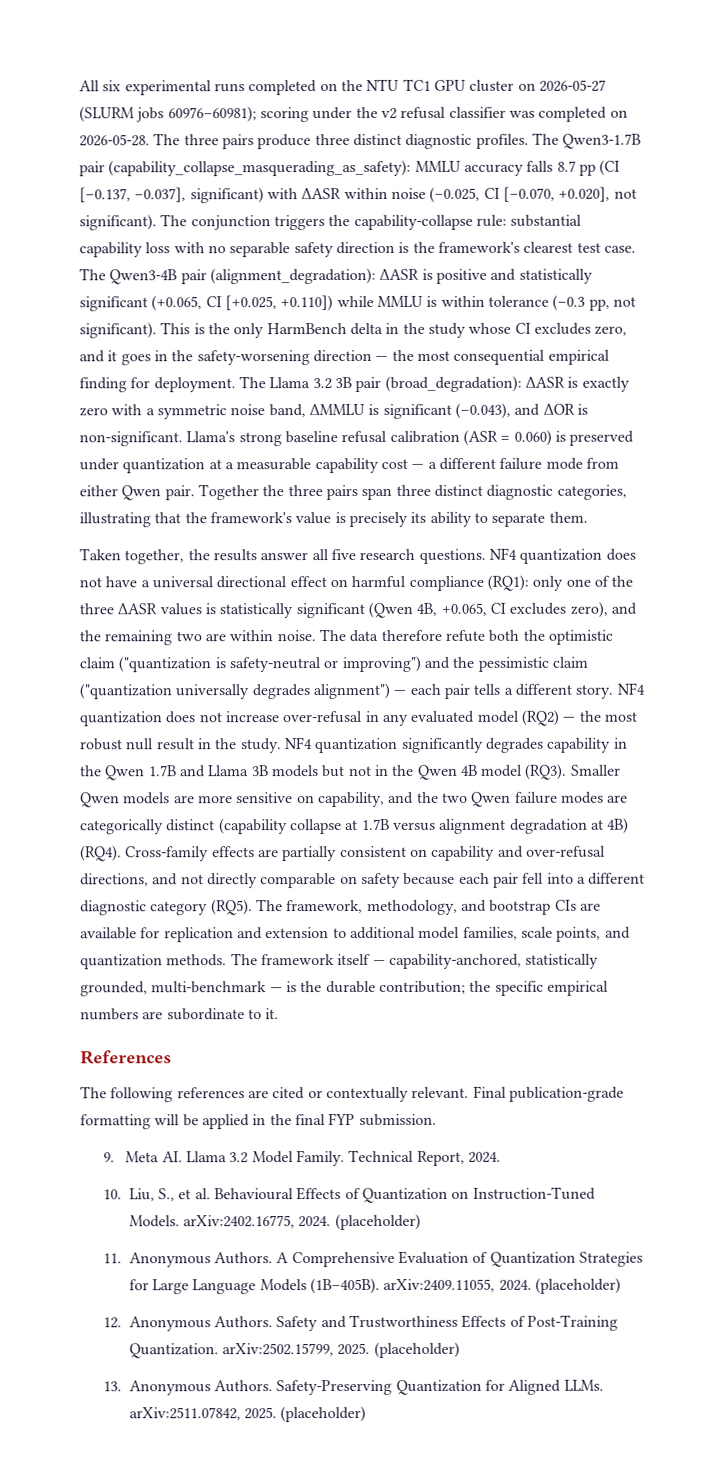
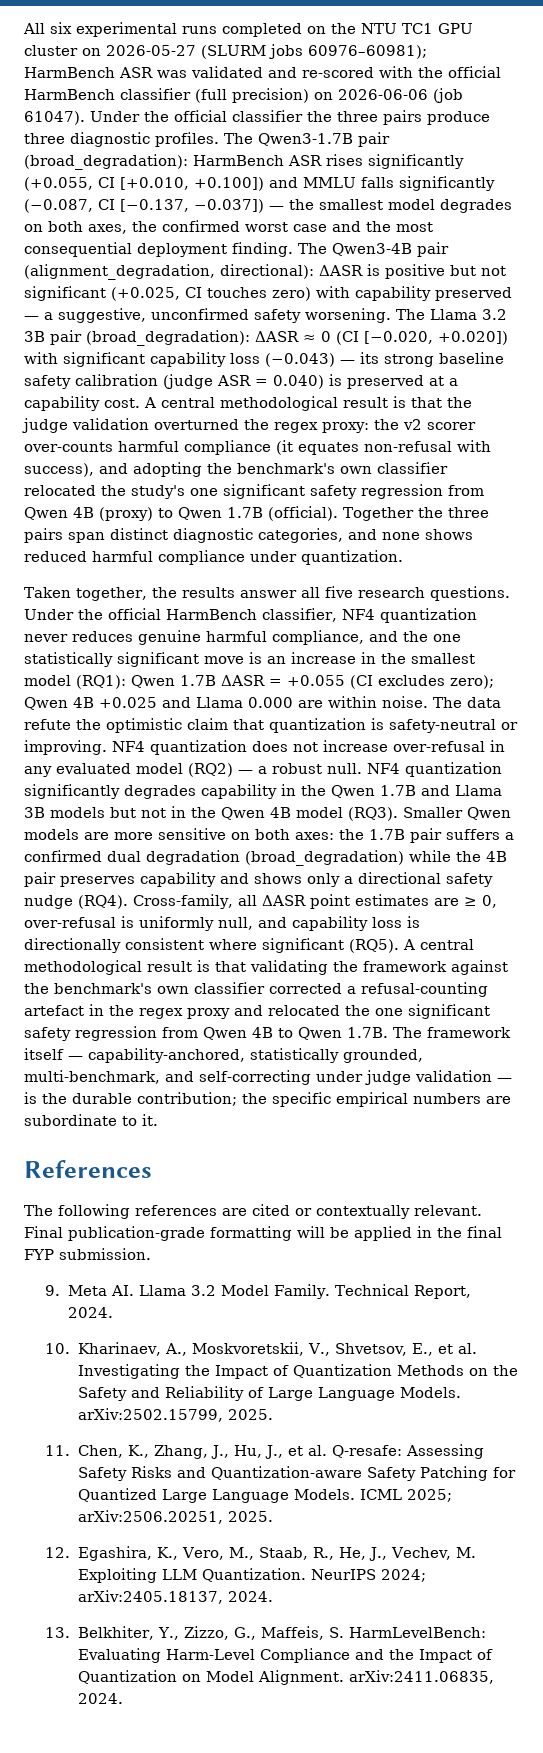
[259,106,628,123] [79,133,181,147] scoring under the v2 refusal classifier was completed on 2026-05-28. The -> [24,66,501,78] [24,88,463,103] [24,110,332,125] HarmBench ASR was validated and re-scored with the official HarmBench classifier (full precision) on 2026-06-06 (job 61047). Under the official classifier the
[352,133,402,147] distinct -> (65, 138) none
[108,159,621,177] [79,186,637,204] [79,214,583,231] [79,241,636,258] (capability_collapse_masquerading_as_safety): MMLU accuracy falls 8.7 pp (CI [−0.137, −0.037], significant) with ΔASR within noise (−0.025, CI [−0.070, +0.020], not significant). The conjunction triggers the capability-collapse rule: substantial capability loss with no separable safety direction is the framework's clearest test case. -> [24,154,464,170] [24,176,495,191] [24,199,512,213] [24,220,433,234] [24,242,293,257] (broad_degradation): HarmBench ASR rises significantly (+0.055, CI [+0.010, +0.100]) and MMLU falls significantly (−0.087, CI [−0.137, −0.037]) — the smallest model degrades on both axes, the confirmed worst case and the most consequential deployment finding.
[209,267,376,285] (alignment_degradation): -> [24,264,314,280] (alignment_degradation, directional):
[490,268,593,284] [79,294,636,312] [79,322,628,339] [79,349,610,366] [79,377,236,393] and statistically significant (+0.065, CI [+0.025, +0.110]) while MMLU is within tolerance (−0.3 pp, not significant). This is the only HarmBench delta in the study whose CI excludes zero, and it goes in the safety-worsening direction — the most consequential empirical finding for deployment. -> [450,265,506,276] [24,286,512,301] [24,308,391,323] but not significant (+0.025, CI touches zero) with capability preserved — a suggestive, unconfirmed safety worsening.
[567,376,630,392] [79,402,588,420] [79,429,635,447] [79,457,619,474] [79,485,195,501] is exactly zero with a symmetric noise band, ΔMMLU is significant (−0.043), and ΔOR is non-significant. Llama's strong baseline refusal calibration (ASR = 0.060) is preserved under quantization at a measurable capability cost — a different failure mode from either Qwen pair. -> [303,331,508,345] [24,352,504,367] [24,374,458,389] [24,396,472,411] [22,418,476,433] [24,440,491,455] [24,462,448,477] [24,484,484,499] [24,506,338,521] ≈ 0 (CI [−0.020, +0.020]) with significant capability loss (−0.043) — its strong baseline safety calibration (judge ASR = 0.040) is preserved at a capability cost. A central methodological result is that the judge validation overturned the regex proxy: the v2 scorer over-counts harmful compliance (it equates non-refusal with success), and adopting the benchmark's own classifier relocated the study's one significant safety regression from Qwen 4B (proxy) to Qwen 1.7B (official).
[395,484,431,496] three -> (105, 537) none
[79,511,588,528] illustrating that the framework's value is precisely its ability to separate them. -> [348,529,473,540] [24,550,403,565] and none shows reduced harmful compliance under quantization.
[488,547,636,564] [79,574,634,591] [79,601,637,619] [79,630,202,646] NF4 quantization does not have a universal directional effect on harmful compliance (RQ1): only one of the three ΔASR values is statistically significant (Qwen 4B, +0.065, CI excludes zero), and the remaining two -> [24,608,477,623] [24,630,461,645] [24,652,475,667] [24,675,494,689] [24,697,293,710] Under the official HarmBench classifier, NF4 quantization never reduces genuine harmful compliance, and the one statistically significant move is an increase in the smallest model (RQ1): Qwen 1.7B ΔASR = +0.055 (CI excludes zero); Qwen 4B +0.025 and Llama 0.000
[380,629,520,642] therefore refute both -> [24,719,71,730] refute
[118,656,212,673] ("quantization -> [233,718,366,733] that quantization
[341,655,588,673] [79,682,614,700] improving") and the pessimistic claim ("quantization universally degrades alignment") — each pair tells a different story. -> [24,740,107,755] improving.
[578,710,637,722] [80,738,282,754] the most robust null result in the study. -> [258,763,362,774] a robust null.
[317,791,629,808] [80,817,630,835] [80,845,606,862] [80,872,646,889] [80,899,601,916] [80,926,631,943] [80,954,228,970] capability, and the two Qwen failure modes are categorically distinct (capability collapse at 1.7B versus alignment degradation at 4B) (RQ4). Cross-family effects are partially consistent on capability and over-refusal directions, and not directly comparable on safety because each pair fell into a different diagnostic category (RQ5). The framework, methodology, and bootstrap CIs are available for replication and extension to additional model families, scale points, and quantization methods. -> [255,828,514,843] [24,850,507,866] [24,872,493,887] [24,894,497,909] [24,916,420,931] [24,938,474,953] [24,960,508,975] [24,982,488,997] [24,1004,490,1019] [24,1026,388,1041] both axes: the 1.7B pair suffers a confirmed dual degradation (broad_degradation) while the 4B pair preserves capability and shows only a directional safety nudge (RQ4). Cross-family, all ΔASR point estimates are ≥ 0, over-refusal is uniformly null, and capability loss is directionally consistent where significant (RQ5). A central methodological result is that validating the framework against the benchmark's own classifier corrected a refusal-counting artefact in the regex proxy and relocated the one significant safety regression from Qwen 4B to Qwen 1.7B.
[151,981,268,994] multi-benchmark -> [24,1070,492,1085] multi-benchmark, and self-correcting under judge validation
[128,1186,596,1203] [128,1213,421,1231] [102,1250,643,1268] [128,1277,621,1295] [102,1314,618,1332] [128,1341,460,1359] [102,1379,604,1396] [128,1405,367,1423] Liu, S., et al. Behavioural Effects of Quantization on Instruction-Tuned Models. arXiv:2402.16775, 2024. (placeholder) // 11. Anonymous Authors. A Comprehensive Evaluation of Quantization Strategies for Large Language Models (1B–405B). arXiv:2409.11055, 2024. (placeholder) // 12. Anonymous Authors. Safety and Trustworthiness Effects of Post-Training Quantization. arXiv:2502.15799, 2025. (placeholder) // 13. Anonymous Authors. Safety-Preserving Quantization for Aligned LLMs. arXiv:2511.07842, 2025. (placeholder) -> [77,1342,478,1356] [77,1364,518,1379] [77,1386,461,1401] [77,1408,273,1422] [45,1444,484,1459] [77,1466,516,1481] [77,1488,452,1503] [77,1510,273,1524] [45,1546,477,1561] [77,1568,426,1583] [77,1590,273,1604] [45,1626,486,1640] [77,1648,493,1663] [77,1670,494,1685] [77,1693,123,1704] Kharinaev, A., Moskvoretskii, V., Shvetsov, E., et al. Investigating the Impact of Quantization Methods on the Safety and Reliability of Large Language Models. arXiv:2502.15799, 2025. // 11. Chen, K., Zhang, J., Hu, J., et al. Q-resafe: Assessing Safety Risks and Quantization-aware Safety Patching for Quantized Large Language Models. ICML 2025; arXiv:2506.20251, 2025. // 12. Egashira, K., Vero, M., Staab, R., He, J., Vechev, M. Exploiting LLM Quantization. NeurIPS 2024; arXiv:2405.18137, 2024. // 13. Belkhiter, Y., Zizzo, G., Maffeis, S. HarmLevelBench: Evaluating Harm-Level Compliance and the Impact of Quantization on Model Alignment. arXiv:2411.06835, 2024.

